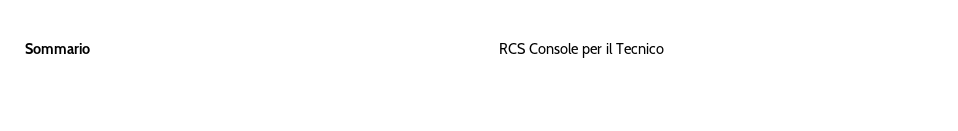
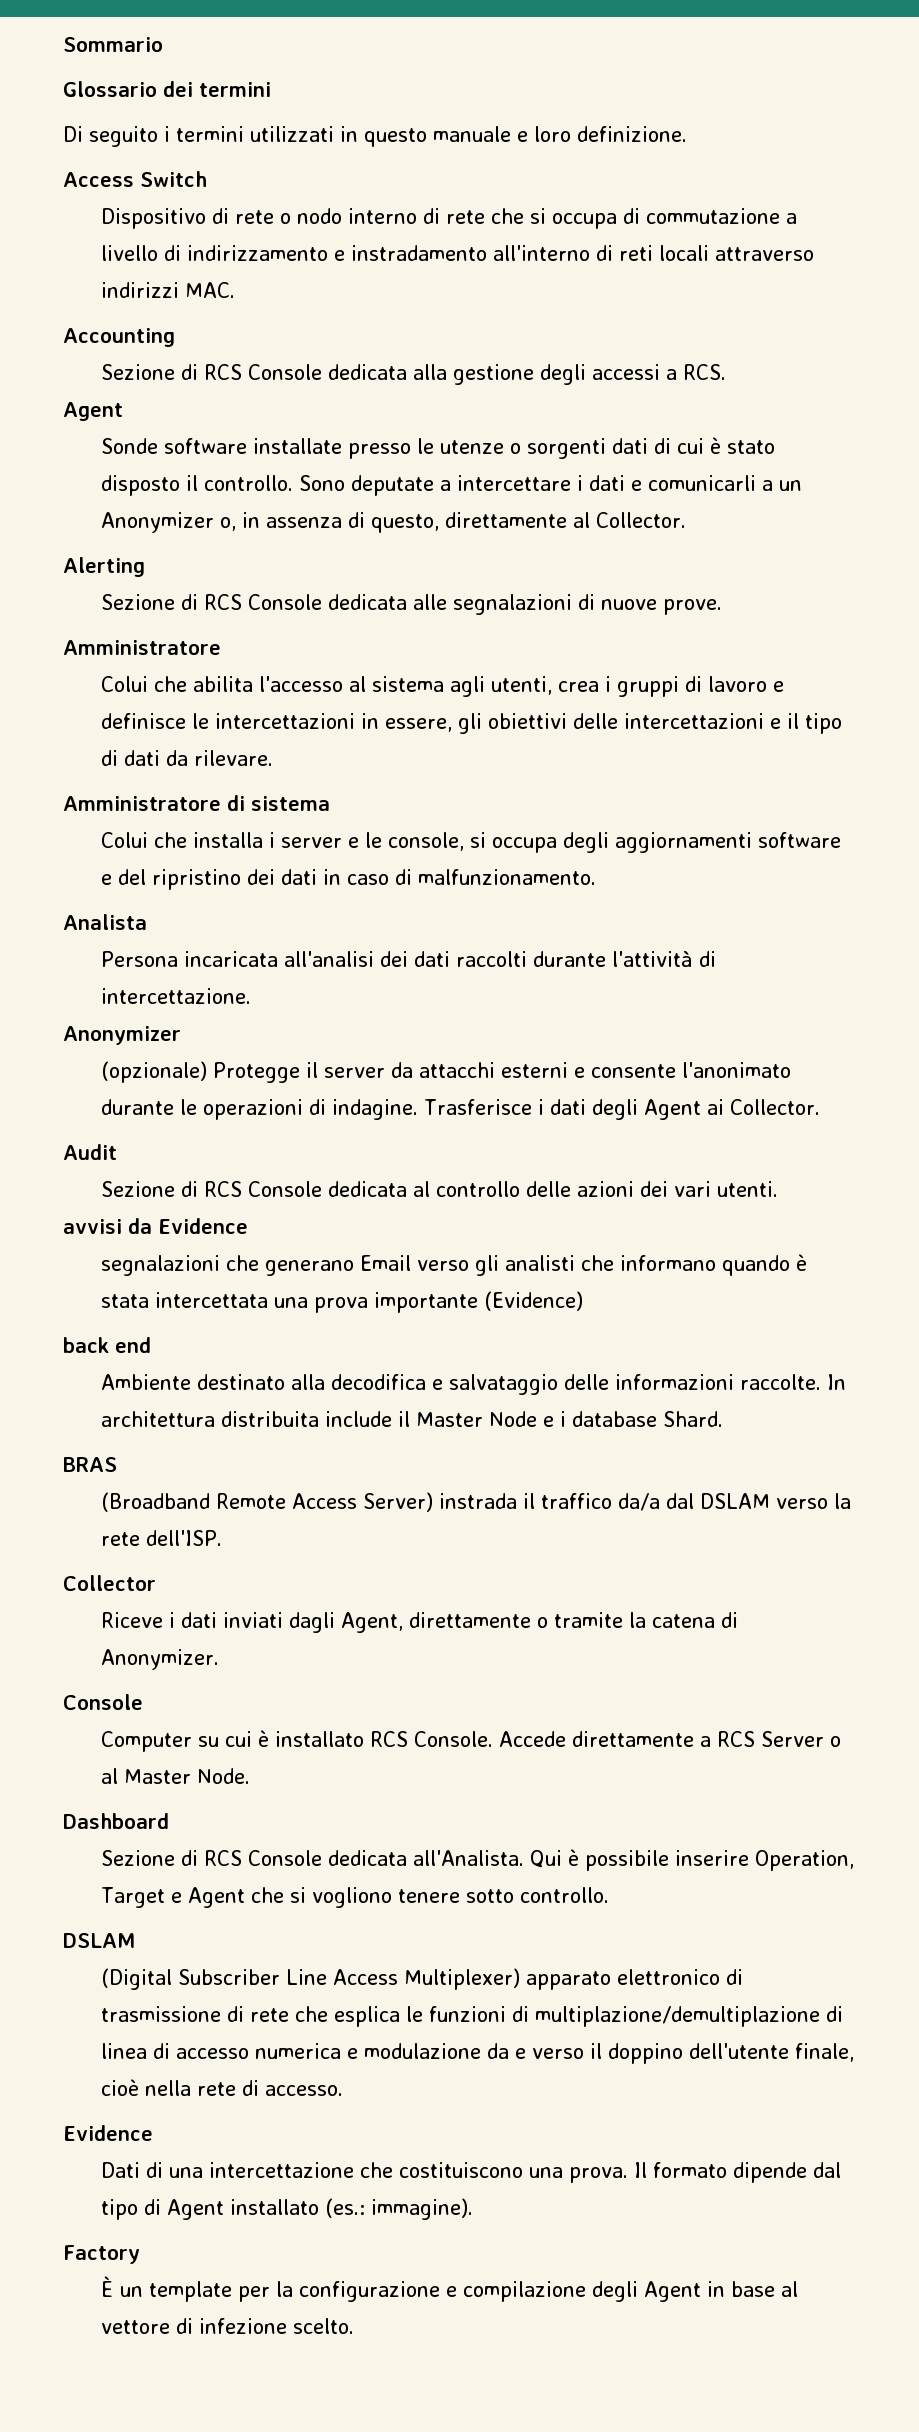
[499,43,664,58] RCS Console per il Tecnico -> [63,81,271,97] [63,126,687,147] [63,171,207,187] [101,208,798,229] [101,245,815,261] [101,282,236,298] [63,328,175,347] [101,364,727,385] [63,402,123,421] [101,437,776,459] [101,475,803,496] [101,512,687,533] [63,557,145,577] [101,594,723,615] [63,640,221,655] [101,676,785,697] [101,713,843,734] [101,750,274,766] [63,795,330,811] [101,832,842,853] [101,869,597,890] [63,914,147,930] [101,951,717,967] [101,988,252,1004] [63,1026,181,1045] [101,1061,792,1083] [101,1099,821,1120] [63,1144,117,1160] [101,1181,779,1197] [63,1218,248,1234] [101,1254,808,1276] [101,1291,584,1313] [63,1337,151,1353] [101,1374,847,1395] [101,1411,724,1427] [63,1457,117,1472] [101,1492,852,1512] [101,1530,223,1546] [63,1575,156,1591] [101,1612,739,1633] [101,1649,220,1670] [63,1694,143,1710] [101,1730,842,1752] [101,1768,251,1784] [63,1813,169,1829] [101,1849,855,1871] [101,1887,610,1908] [63,1933,135,1948] [101,1968,744,1990] [101,2006,844,2027] [101,2043,855,2064] [101,2079,344,2096] [63,2125,153,2141] [101,2162,842,2183] [101,2198,474,2220] [63,2245,140,2264] [101,2276,799,2302] [101,2318,355,2334] Glossario dei termini // Di seguito i termini utilizzati in questo manuale e loro definizione. // Access Switch // Dispositivo di rete o nodo interno di rete che si occupa di commutazione a livello di indirizzamento e instradamento all'interno di reti locali attraverso indirizzi MAC. // Accounting // Sezione di RCS Console dedicata alla gestione degli accessi a RCS. // Agent // Sonde software installate presso le utenze o sorgenti dati di cui è stato disposto il controllo. Sono deputate a intercettare i dati e comunicarli a un Anonymizer o, in assenza di questo, direttamente al Collector. // Alerting // Sezione di RCS Console dedicata alle segnalazioni di nuove prove. // Amministratore // Colui che abilita l'accesso al sistema agli utenti, crea i gruppi di lavoro e definisce le intercettazioni in essere, gli obiettivi delle intercettazioni e il tipo di dati da rilevare. // Amministratore di sistema // Colui che installa i server e le console, si occupa degli aggiornamenti software e del ripristino dei dati in caso di malfunzionamento. // Analista // Persona incaricata all'analisi dei dati raccolti durante l'attività di intercettazione. // Anonymizer // (opzionale) Protegge il server da attacchi esterni e consente l'anonimato durante le operazioni di indagine. Trasferisce i dati degli Agent ai Collector. // Audit // Sezione di RCS Console dedicata al controllo delle azioni dei vari utenti. // avvisi da Evidence // segnalazioni che generano Email verso gli analisti che informano quando è stata intercettata una prova importante (Evidence) // back end // Ambiente destinato alla decodifica e salvataggio delle informazioni raccolte. In architettura distribuita include il Master Node e i database Shard. // BRAS // (Broadband Remote Access Server) instrada il traffico da/a dal DSLAM verso la rete dell'ISP. // Collector // Riceve i dati inviati dagli Agent, direttamente o tramite la catena di Anonymizer. // Console // Computer su cui è installato RCS Console. Accede direttamente a RCS Server o al Master Node. // Dashboard // Sezione di RCS Console dedicata all'Analista. Qui è possibile inserire Operation, Target e Agent che si vogliono tenere sotto controllo. // DSLAM // (Digital Subscriber Line Access Multiplexer) apparato elettronico di trasmissione di rete che esplica le funzioni di multiplazione/demultiplazione di linea di accesso numerica e modulazione da e verso il doppino dell'utente finale, cioè nella rete di accesso. // Evidence // Dati di una intercettazione che costituiscono una prova. Il formato dipende dal tipo di Agent installato (es.: immagine). // Factory // È un template per la configurazione e compilazione degli Agent in base al vettore di infezione scelto.

